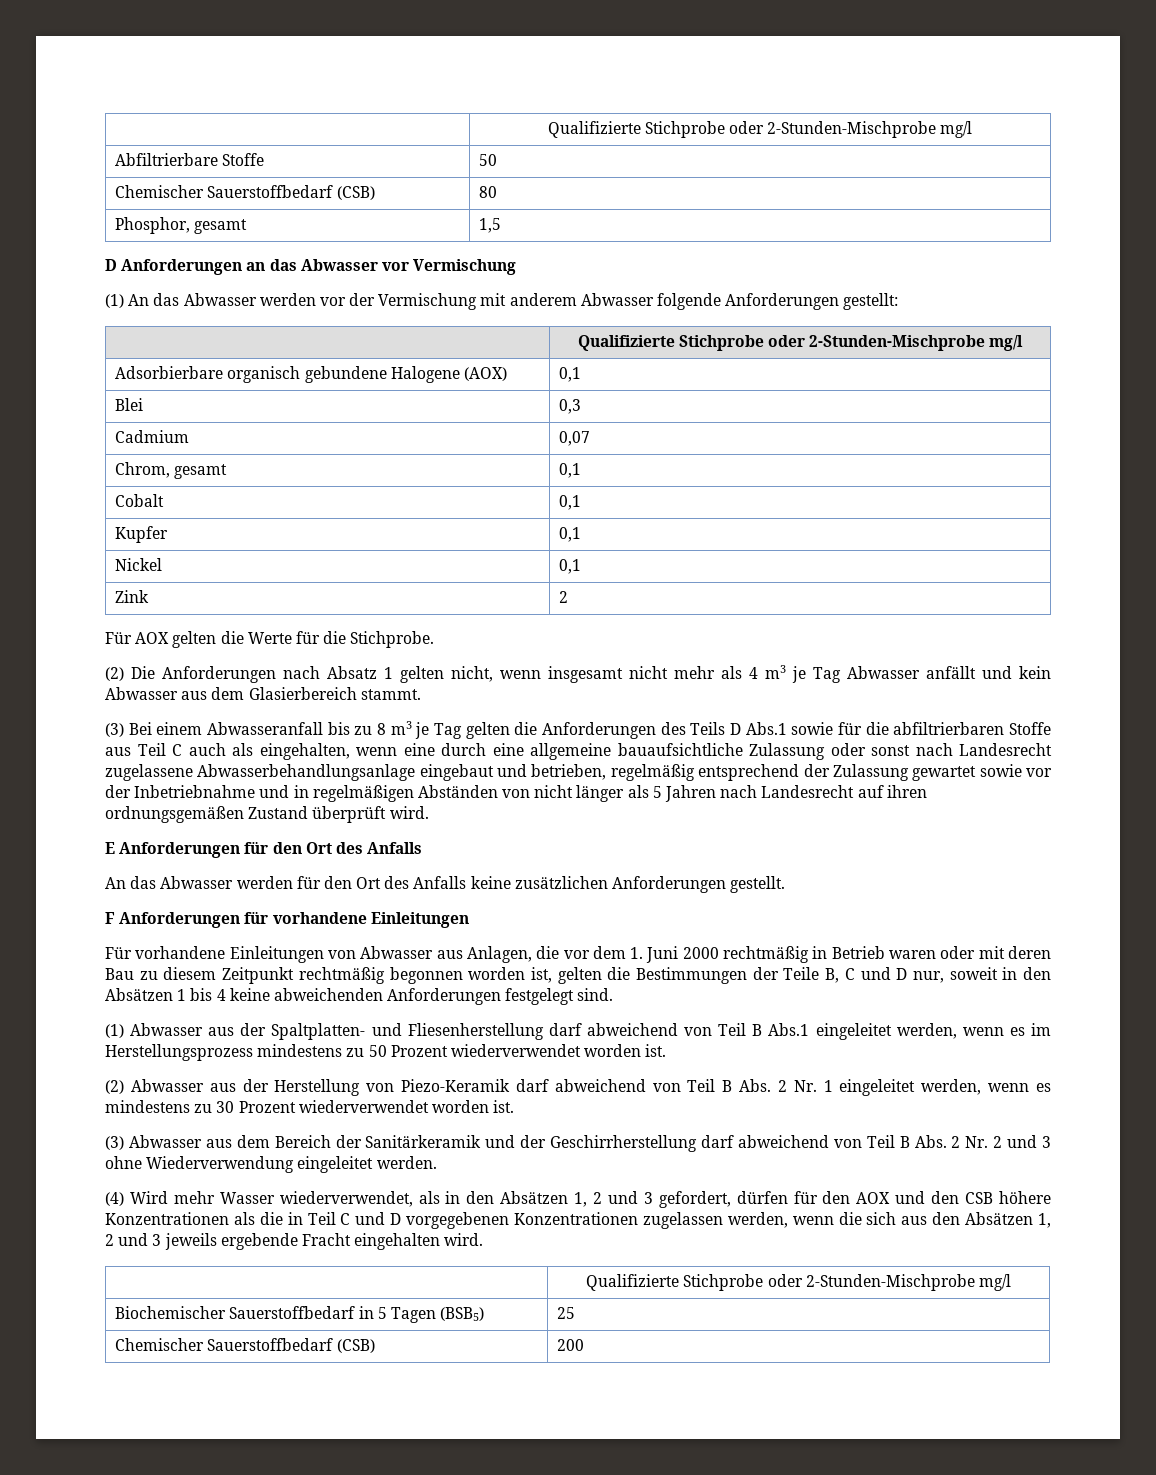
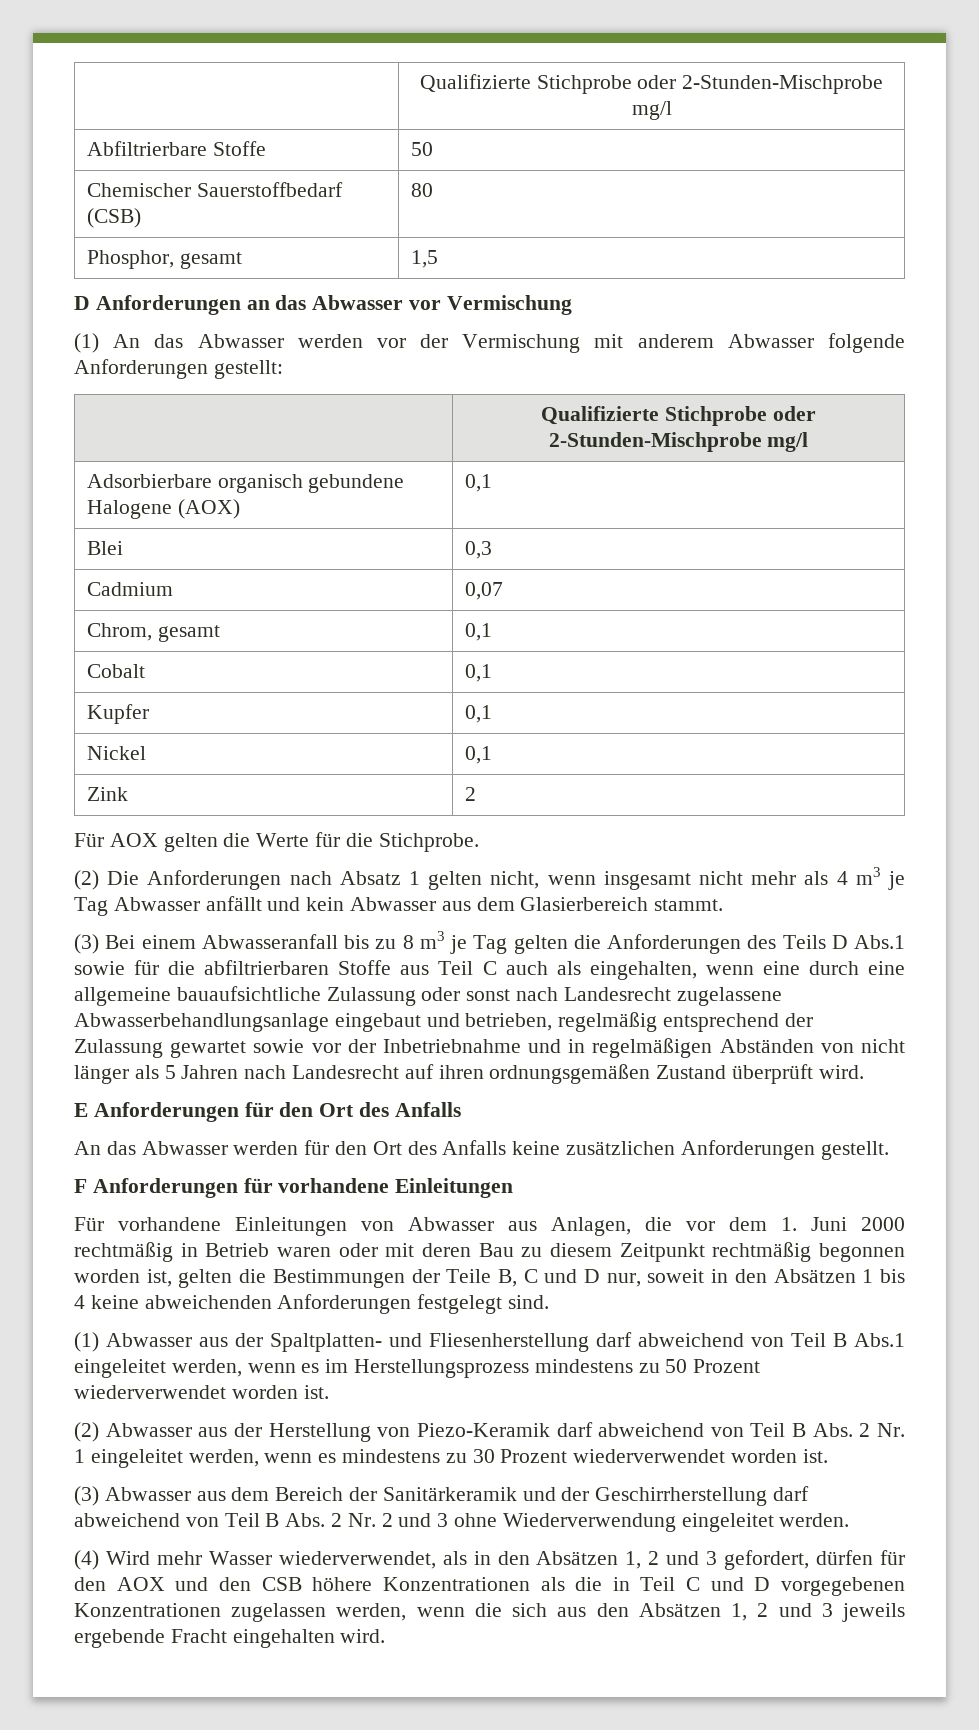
[586,1274,1011,1291] [115,1306,485,1323] [557,1307,576,1319] [115,1338,375,1353] [557,1339,585,1351] // | Qualifizierte Stichprobe oder 2-Stunden-Mischprobe mg/l // Biochemischer Sauerstoffbedarf in 5 Tagen (BSB5) | 25 // Chemischer Sauerstoffbedarf (CSB) | 200 -> (386, 1636) none

